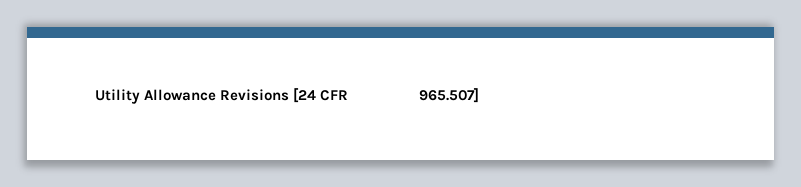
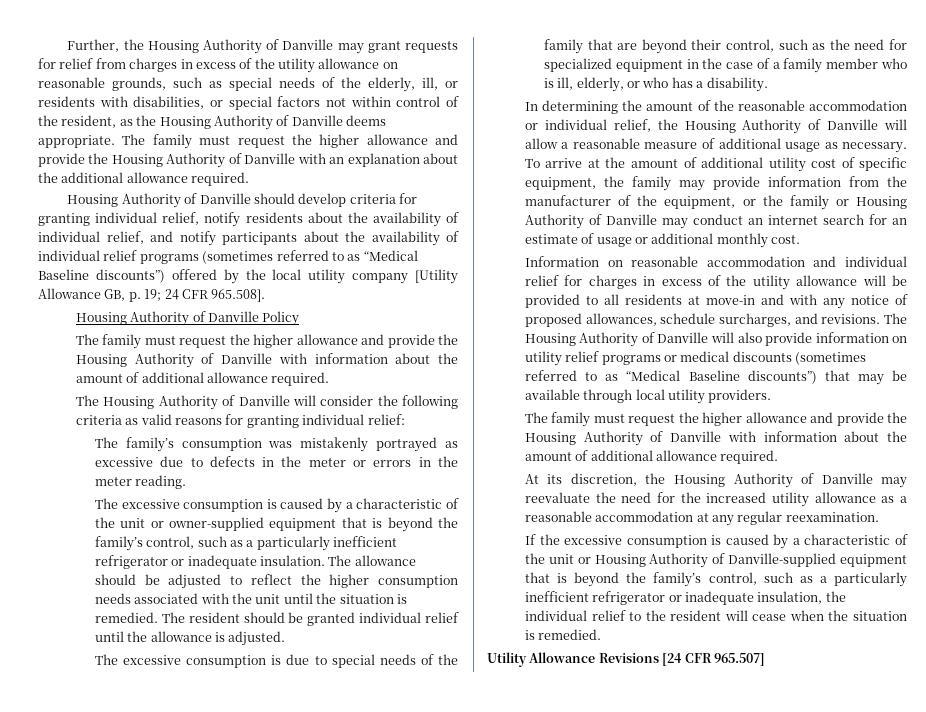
(95, 96) none -> [67,39,459,54] [38,58,398,73] [38,77,458,92] [38,96,459,110] [38,115,386,130] [38,134,458,149] [38,153,459,168] [38,172,250,186] [67,193,418,208] [38,212,459,227] [38,231,459,246] [38,250,418,264] [38,269,458,284] [38,288,266,302] [75,311,300,326] [75,334,458,349] [75,353,458,368] [75,372,330,386] [75,395,459,410] [75,414,405,428] [94,437,458,452] [94,456,458,467] [94,475,187,489] [94,498,459,513] [94,517,458,532] [94,536,398,551] [94,555,416,569] [94,574,458,589] [94,593,407,604] [94,612,459,626] [94,631,286,646] [94,654,459,668] [543,39,907,54] [543,58,908,73] [543,77,768,92] [524,100,907,114] [524,119,907,134] [524,138,907,153] [524,157,907,172] [524,176,907,191] [524,195,907,210] [524,214,907,229] [524,233,801,248] [524,256,907,267] [524,275,907,290] [524,294,908,309] [524,313,907,327] [524,332,907,347] [524,351,867,366] [524,370,907,385] [524,389,772,404] [524,412,907,427] [524,431,907,446] [524,450,779,464] [524,473,907,488] [524,492,907,507] [524,511,879,526] [524,534,909,549] [524,553,907,568] [524,572,908,587] [524,591,846,605] [524,610,908,621] [524,629,602,640] Further, the Housing Authority of Danville may grant requests for relief from charges in excess of the utility allowance on reasonable grounds, such as special needs of the elderly, ill, or residents with disabilities, or special factors not within control of the resident, as the Housing Authority of Danville deems appropriate. The family must request the higher allowance and provide the Housing Authority of Danville with an explanation about the additional allowance required. // Housing Authority of Danville should develop criteria for granting individual relief, notify residents about the availability of individual relief, and notify participants about the availability of individual relief programs (sometimes referred to as “Medical Baseline discounts”) offered by the local utility company [Utility Allowance GB, p. 19; 24 CFR 965.508]. // Housing Authority of Danville Policy // The family must request the higher allowance and provide the Housing Authority of Danville with information about the amount of additional allowance required. // The Housing Authority of Danville will consider the following criteria as valid reasons for granting individual relief: // The family’s consumption was mistakenly portrayed as excessive due to defects in the meter or errors in the meter reading. // The excessive consumption is caused by a characteristic of the unit or owner-supplied equipment that is beyond the family’s control, such as a particularly inefficient refrigerator or inadequate insulation. The allowance should be adjusted to reflect the higher consumption needs associated with the unit until the situation is remedied. The resident should be granted individual relief until the allowance is adjusted. // The excessive consumption is due to special needs of the family that are beyond their control, such as the need for specialized equipment in the case of a family member who is ill, elderly, or who has a disability. // In determining the amount of the reasonable accommodation or individual relief, the Housing Authority of Danville will allow a reasonable measure of additional usage as necessary. To arrive at the amount of additional utility cost of specific equipment, the family may provide information from the manufacturer of the equipment, or the family or Housing Authority of Danville may conduct an internet search for an estimate of usage or additional monthly cost. // Information on reasonable accommodation and individual relief for charges in excess of the utility allowance will be provided to all residents at move-in and with any notice of proposed allowances, schedule surcharges, and revisions. The Housing Authority of Danville will also provide information on utility relief programs or medical discounts (sometimes referred to as “Medical Baseline discounts”) that may be available through local utility providers. // The family must request the higher allowance and provide the Housing Authority of Danville with information about the amount of additional allowance required. // At its discretion, the Housing Authority of Danville may reevaluate the need for the increased utility allowance as a reasonable accommodation at any regular reexamination. // If the excessive consumption is caused by a characteristic of the unit or Housing Authority of Danville-supplied equipment that is beyond the family’s control, such as a particularly inefficient refrigerator or inadequate insulation, the individual relief to the resident will cease when the situation is remedied. //

